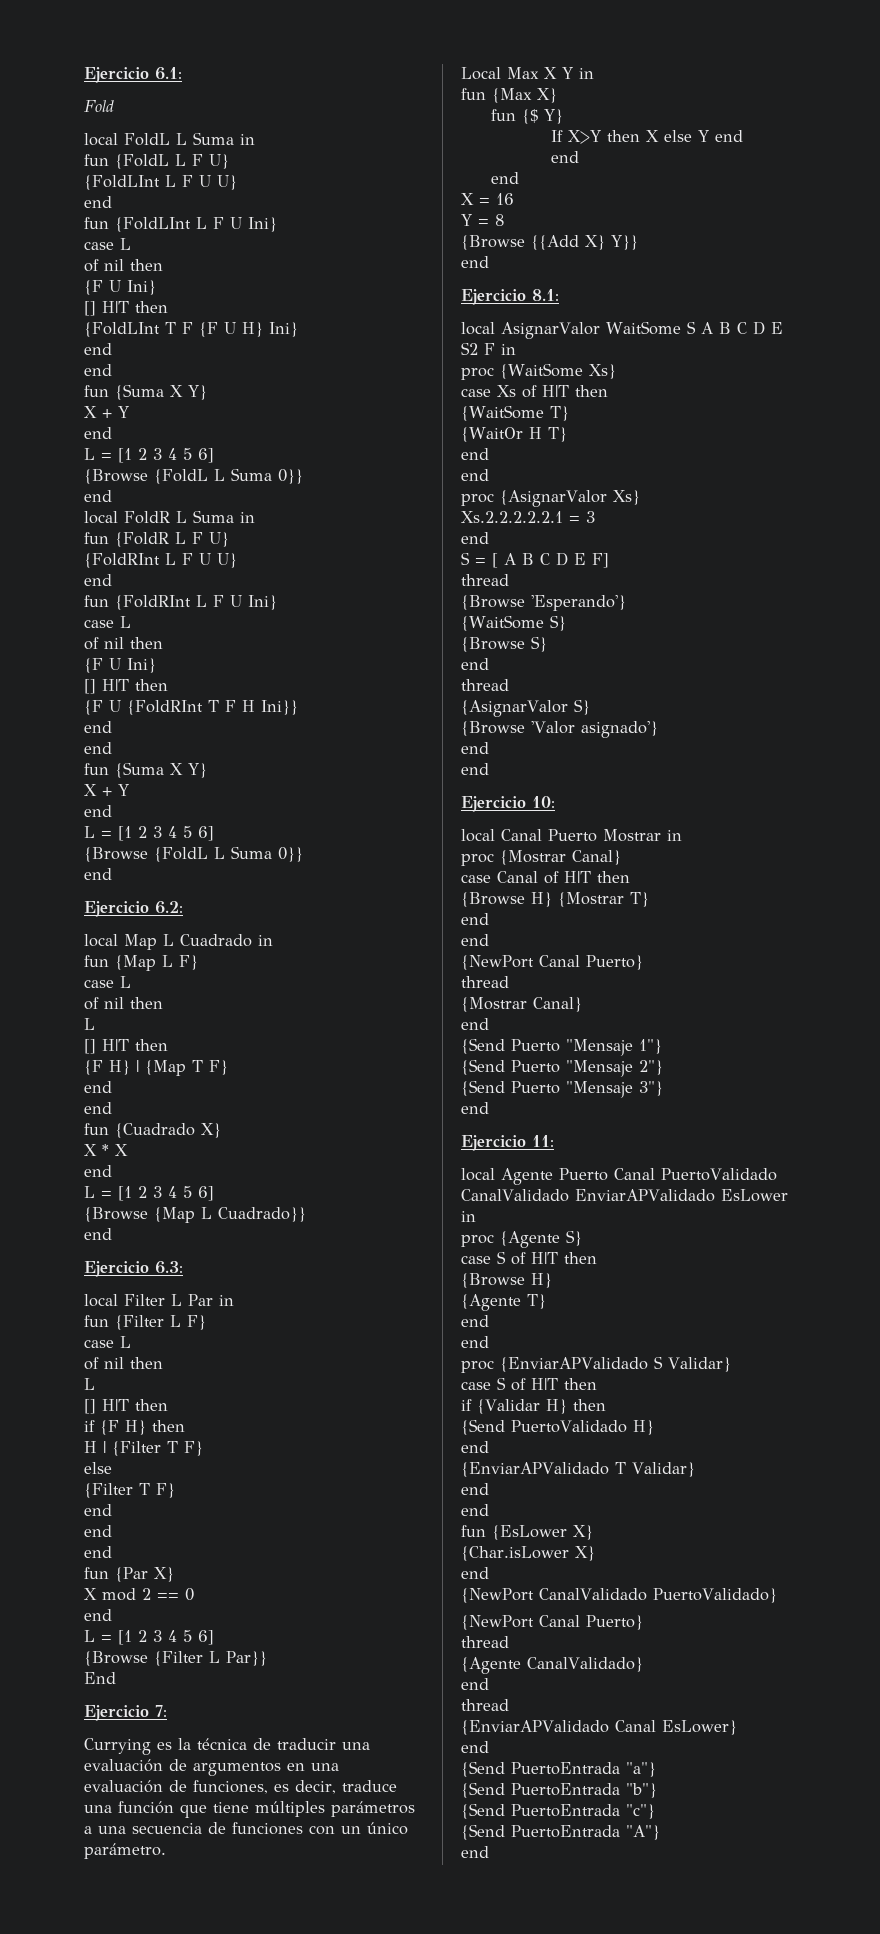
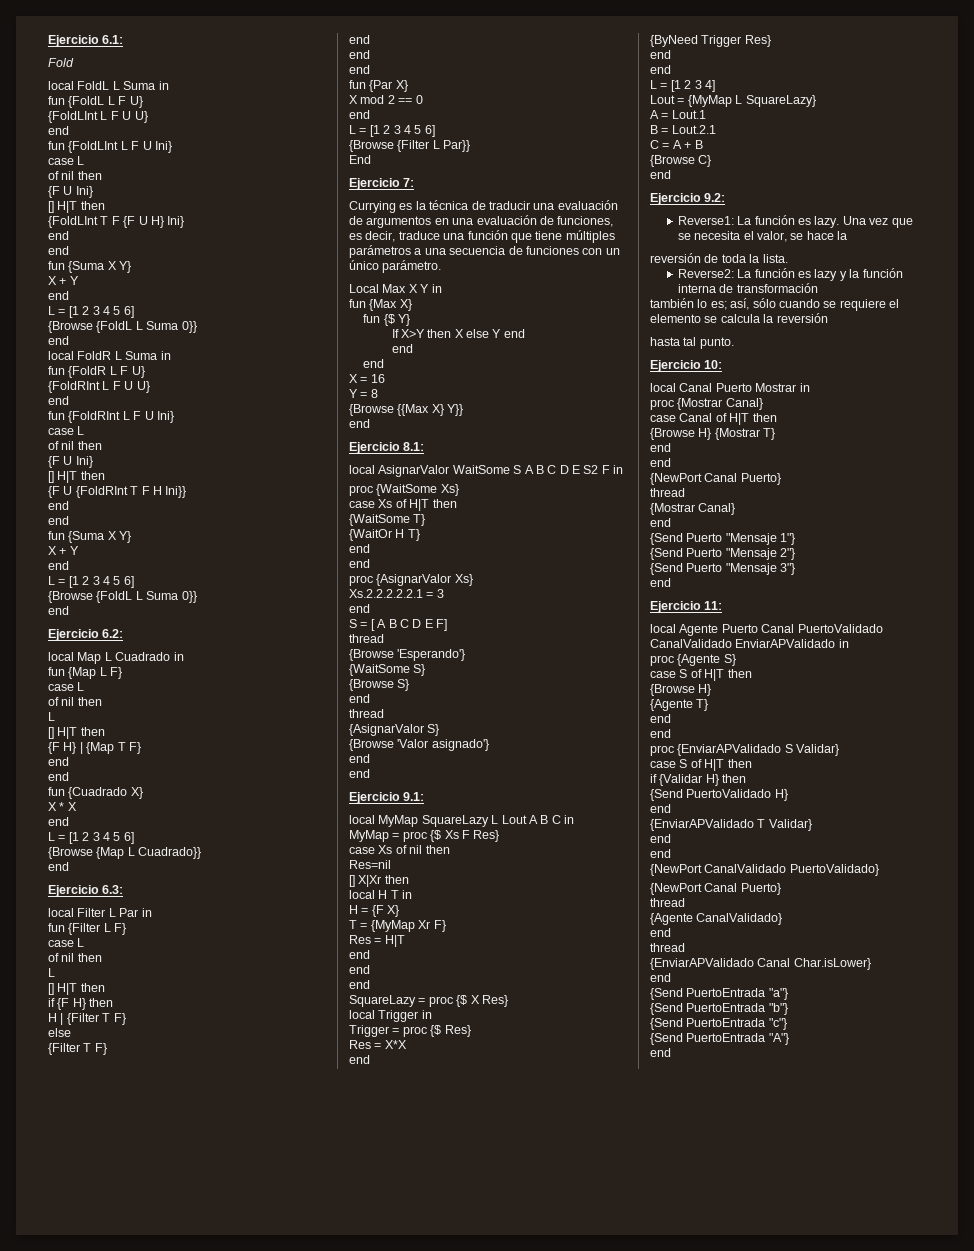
[531,235,579,250] {{Add -> [397,404,430,416] {{Max
(489, 769) none -> [349,792,425,804] [349,815,574,827] [349,830,500,842] [349,845,450,854] [349,860,391,869] [349,875,409,887] [349,890,413,899] [349,905,400,917] [349,920,446,932] [349,935,405,947] [349,950,370,959] [349,965,370,974] [349,980,370,989] [349,995,508,1007] [349,1010,432,1022] [349,1025,471,1037] [349,1040,407,1049] [349,1055,370,1064] [650,35,771,47] [650,50,671,59] [650,65,671,74] [650,80,715,92] [650,95,816,107] [650,110,706,119] [650,125,716,134] [650,140,703,149] [650,155,712,167] [650,170,671,179] [650,193,726,205] [677,215,913,228] [677,231,848,242] [650,253,788,263] [677,268,903,281] [677,283,818,293] [650,298,899,311] [650,313,828,323] [650,337,734,349] // Ejercicio 9.1: // local MyMap SquareLazy L Lout A B C in // MyMap = proc {$ Xs F Res} // case Xs of nil then // Res=nil // [] X|Xr then // local H T in // H = {F X} // T = {MyMap Xr F} // Res = H|T // end // end // end // SquareLazy = proc {$ X Res} // local Trigger in // Trigger = proc {$ Res} // Res = X*X // end // {ByNeed Trigger Res} // end // end // L = [1 2 3 4] // Lout = {MyMap L SquareLazy} // A = Lout.1 // B = Lout.2.1 // C = A + B // {Browse C} // end // Ejercicio 9.2: // Reverse1: La función es lazy. Una vez que se necesita el valor, se hace la // reversión de toda la lista. // Reverse2: La función es lazy y la función interna de transformación // también lo es; así, sólo cuando se requiere el elemento se calcula la reversión // hasta tal punto.
[720,1189,788,1202] EsLower -> (836, 643) none
[461,1525,593,1540] [461,1546,595,1561] [461,1567,489,1579] // fun {EsLower X} // {Char.isLower X} // end -> (671, 853) none
[661,1720,737,1735] EsLower} -> [793,958,871,970] Char.isLower}

